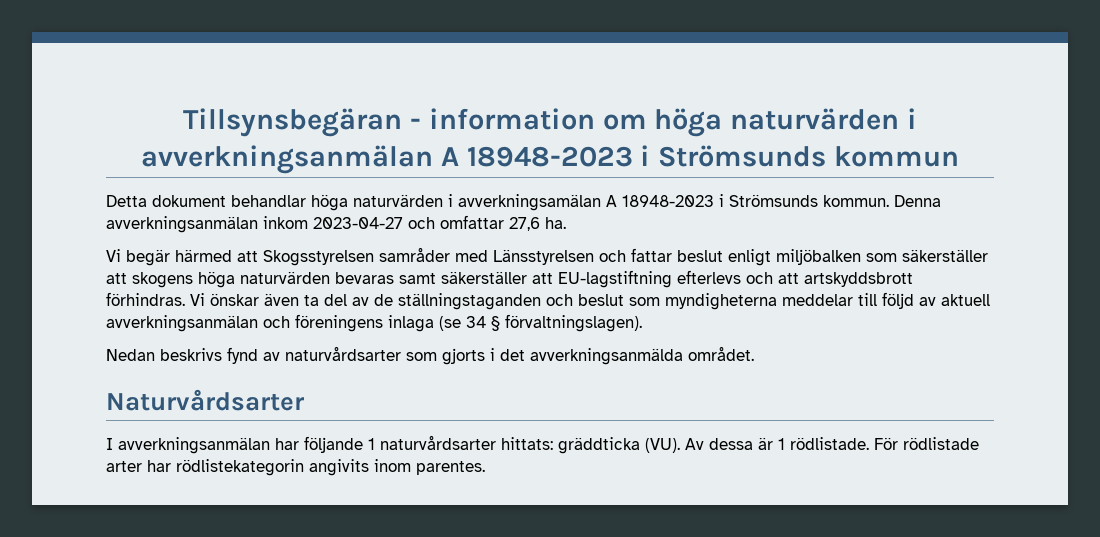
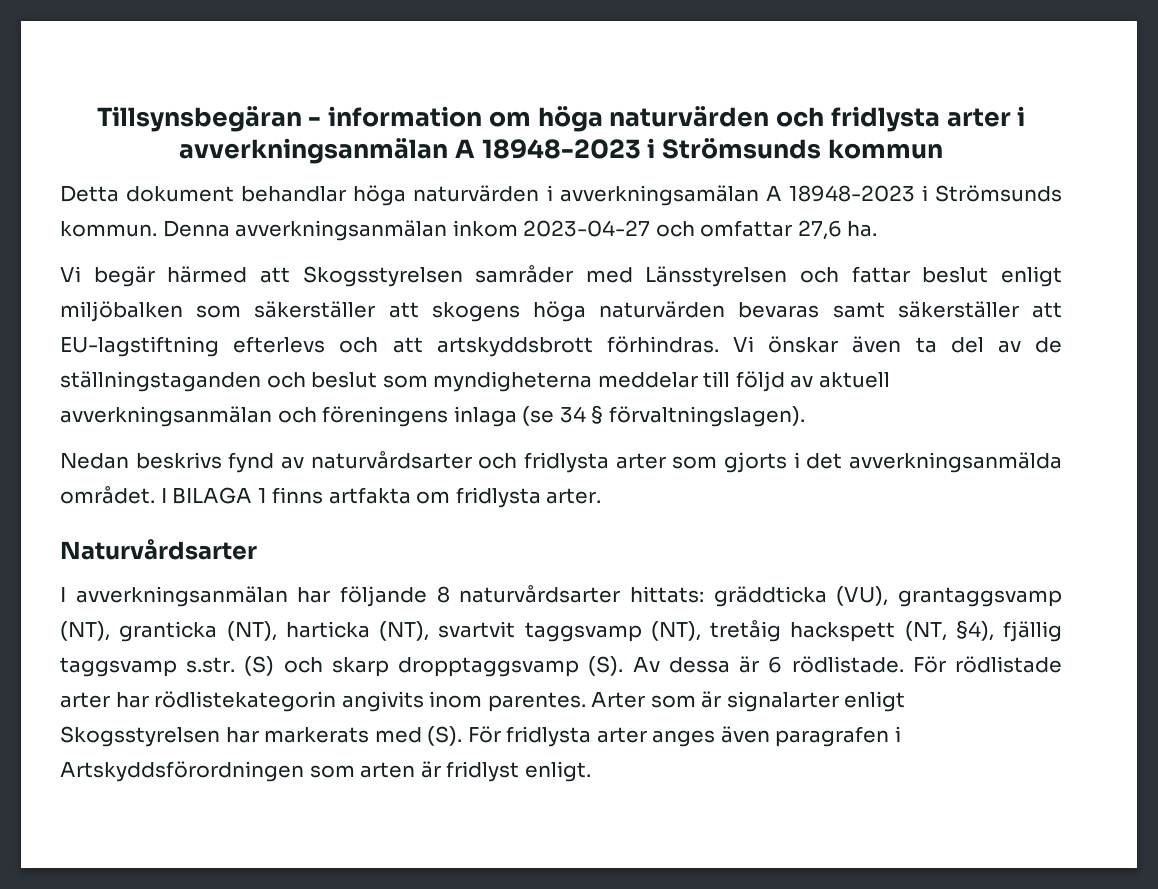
(900, 119) none -> [776,106,1011,132] och fridlysta arter
(401, 353) none -> [478,452,666,473] och fridlysta arter
(754, 353) none -> [160,487,602,508] I BILAGA 1 finns artfakta om fridlysta arter.
[368,438,375,450] 1 -> [436,586,450,603] 8
[645,438,680,453] (VU). -> [836,586,1062,607] [60,620,1062,642] [60,656,624,677] (VU), grantaggsvamp (NT), granticka (NT), harticka (NT), svartvit taggsvamp (NT), tretåig hackspett (NT, §4), fjällig taggsvamp s.str. (S) och skarp dropptaggsvamp (S).
[778,438,785,450] 1 -> [768,656,783,673] 6
(485, 468) none -> [591,691,906,712] [60,726,901,747] [60,761,591,782] Arter som är signalarter enligt Skogsstyrelsen har markerats med (S). För fridlysta arter anges även paragrafen i Artskyddsförordningen som arten är fridlyst enligt.

